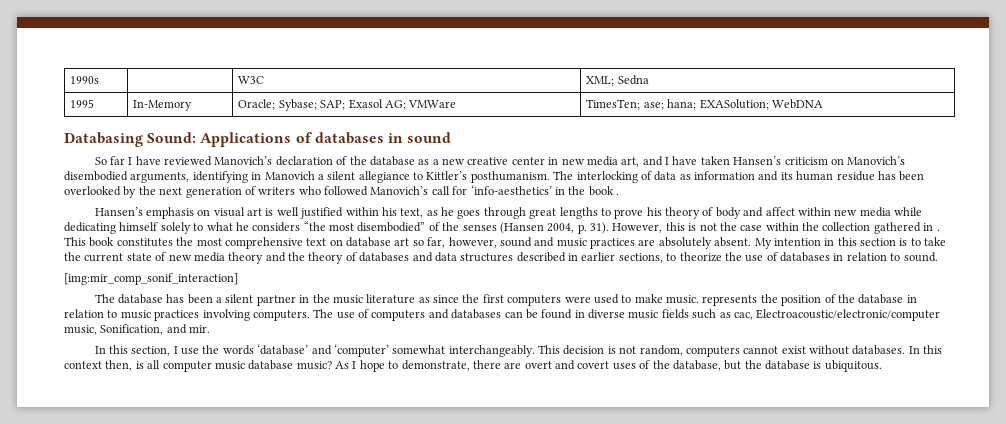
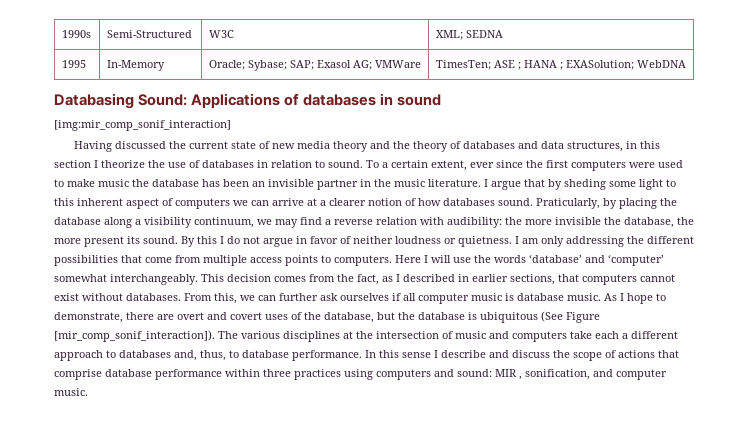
(100, 80) none -> [106,30,192,38] Semi-Structured
[617,75,649,85] Sedna -> [465,30,503,38] SEDNA
[643,99,697,110] ase; hana; -> [493,60,563,70] ASE ; HANA ;
[94,156,906,167] [64,171,925,183] [64,185,619,198] [94,207,923,219] [64,221,940,234] [64,237,947,249] So far I have reviewed Manovich’s declaration of the database as a new creative center in new media art, and I have taken Hansen’s criticism on Manovich’s disembodied arguments, identifying in Manovich a silent allegiance to Kittler’s posthumanism. The interlocking of data as information and its human residue has been overlooked by the next generation of writers who followed Manovich’s call for ‘info-aesthetics’ in the book . // Hansen’s emphasis on visual art is well justified within his text, as he goes through great lengths to prove his theory of body and affect within new media while dedicating himself solely to what he considers “the most disembodied” of the senses (Hansen 2004, p. 31). However, this is not the case within the collection gathered in . This book constitutes the most comprehensive text on database art so far, however, sound and music practices are absolutely absent. My intention in this section is to take -> [54,120,231,131] [74,141,167,152] [img:mir_comp_sonif_interaction] // Having discussed
[460,252,677,263] structures described in earlier sections, to -> [567,141,661,152] [54,160,98,168] structures, in this section I
[64,273,238,285] [94,294,430,306] // [img:mir_comp_sonif_interaction] // The database has been a silent partner in the music literature as -> [366,160,494,171] To a certain extent, ever
[666,294,917,306] [64,309,941,321] [64,324,211,335] [94,345,178,356] music. represents the position of the database in relation to music practices involving computers. The use of computers and databases can be found in diverse music fields such as cac, Electroacoustic/electronic/computer music, Sonification, and mir. // In this section, I -> [98,179,676,190] [54,198,677,209] [54,217,694,228] [54,236,694,247] [54,255,451,266] music the database has been an invisible partner in the music literature. I argue that by sheding some light to this inherent aspect of computers we can arrive at a clearer notion of how databases sound. Praticularly, by placing the database along a visibility continuum, we may find a reverse relation with audibility: the more invisible the database, the more present its sound. By this I do not argue in favor of neither loudness or quietness. I am only addressing the different possibilities that come from multiple access points to computers. Here I will
[607,345,683,356] is not random, -> [274,274,579,285] comes from the fact, as I described in earlier sections, that
[908,345,943,354] [64,360,332,372] In this context then, is all computer music database music? -> [184,293,601,304] From this, we can further ask ourselves if all computer music is database music.
[824,360,882,372] ubiquitous. -> [480,311,600,323] [54,330,678,342] [54,350,679,361] [54,369,667,380] [54,388,88,396] ubiquitous (See Figure [mir_comp_sonif_interaction]). The various disciplines at the intersection of music and computers take each a different approach to databases and, thus, to database performance. In this sense I describe and discuss the scope of actions that comprise database performance within three practices using computers and sound: MIR , sonification, and computer music.

